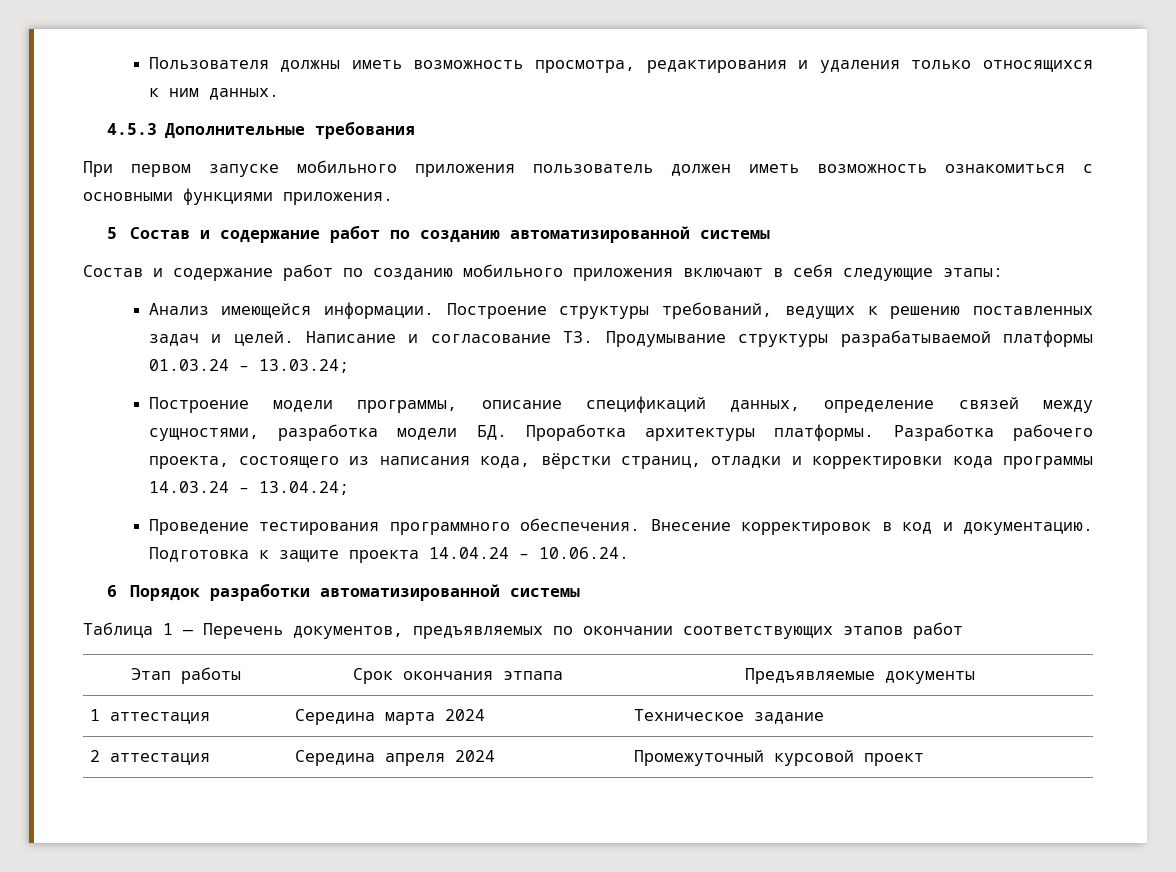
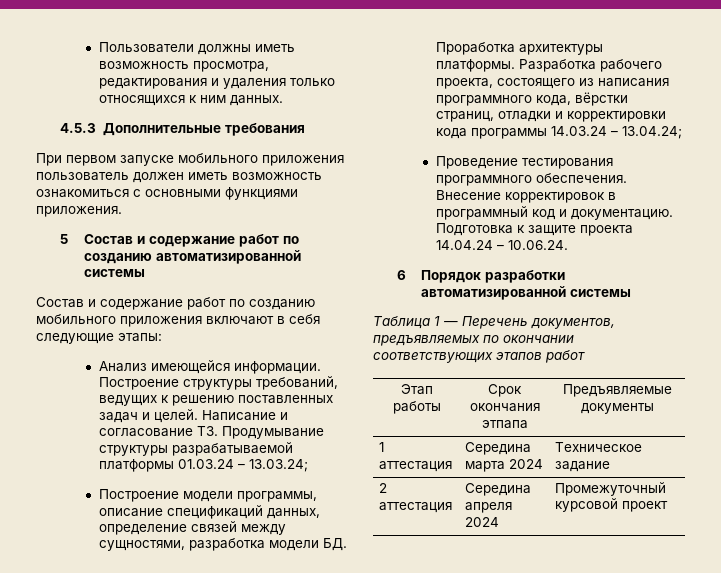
[148,57,269,69] Пользователя -> [98,42,194,53] Пользователи
(470, 460) none -> [435,95,532,106] программного
(892, 526) none -> [435,206,528,220] программный

